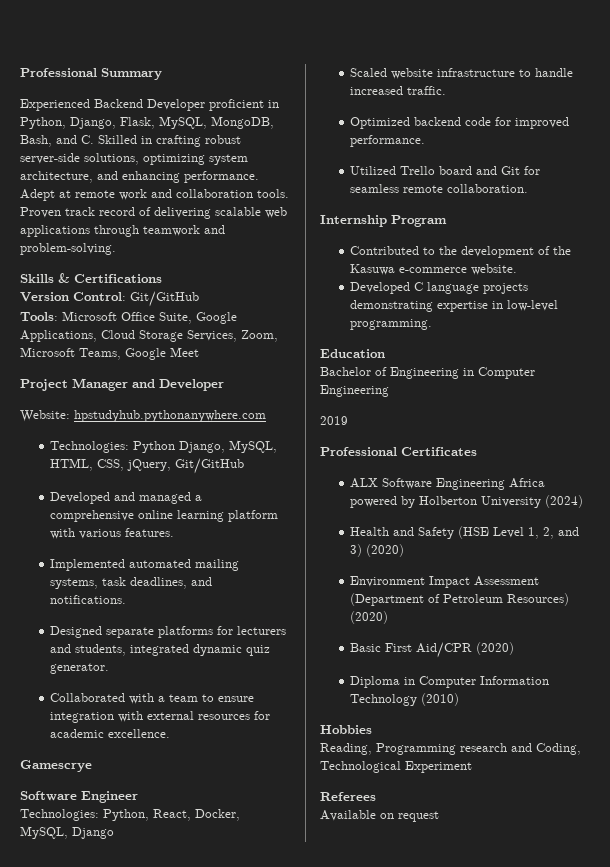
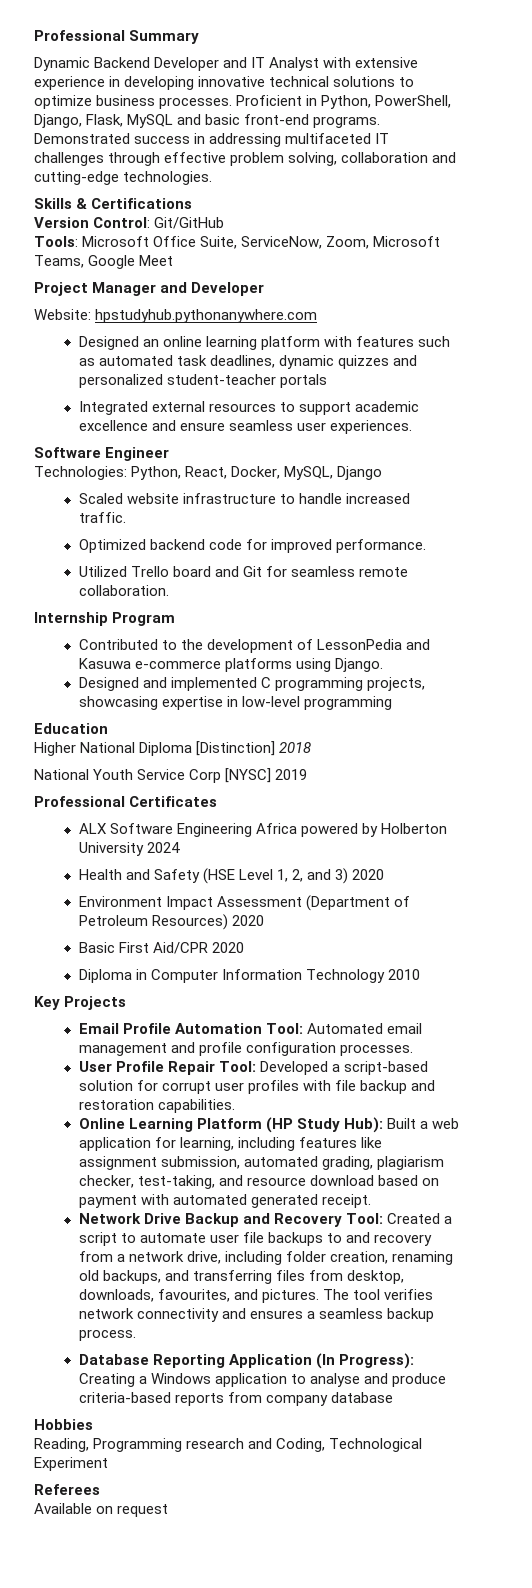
[20,99,90,111] Experienced -> [34,57,90,71] Dynamic
[209,99,264,111] proficient -> [223,57,419,71] [34,76,415,90] [34,95,303,109] and IT Analyst with extensive experience in developing innovative technical solutions to optimize business processes. Proficient
(66, 123) none -> [375,95,452,108] PowerShell,
[159,116,274,129] [20,135,241,147] [20,153,248,165] [20,171,259,183] [20,189,289,201] [20,207,287,219] [20,225,225,237] [20,243,116,255] MySQL, MongoDB, Bash, and C. Skilled in crafting robust server-side solutions, optimizing system architecture, and enhancing performance. Adept at remote work and collaboration tools. Proven track record of delivering scalable web applications through teamwork and problem-solving. -> [127,114,381,128] [34,133,390,147] [34,152,457,166] [34,171,213,185] MySQL and basic front-end programs. Demonstrated success in addressing multifaceted IT challenges through effective problem solving, collaboration and cutting-edge technologies.
[196,312,237,324] [20,330,237,342] Google Applications, Cloud Storage Services, -> [241,236,323,249] ServiceNow,
[50,440,278,453] [50,458,245,474] [50,492,203,504] [50,510,279,522] [50,528,175,539] [50,559,240,571] [50,577,213,589] [50,595,127,604] [50,626,287,638] [50,644,271,656] [50,663,110,674] [50,693,255,704] [50,711,271,723] [50,729,171,738] [20,760,92,772] Technologies: Python Django, MySQL, HTML, CSS, jQuery, Git/GitHub // Developed and managed a comprehensive online learning platform with various features. // Implemented automated mailing systems, task deadlines, and notifications. // Designed separate platforms for lecturers and students, integrated dynamic quiz generator. // Collaborated with a team to ensure integration with external resources for academic excellence. // Gamescrye -> [78,336,450,350] [78,355,417,369] [78,374,327,388] [78,401,419,415] [78,420,412,434] Designed an online learning platform with features such as automated task deadlines, dynamic quizzes and personalized student-teacher portals // Integrated external resources to support academic excellence and ensure seamless user experiences.
[553,246,572,255] [350,264,518,275] [350,282,529,294] [350,300,434,312] the Kasuwa e-commerce website. // Developed C language projects demonstrating -> [316,639,430,650] [78,658,383,672] [78,677,425,691] [78,696,158,710] LessonPedia and Kasuwa e-commerce platforms using Django. // Designed and implemented C programming projects, showcasing
[350,319,433,330] programming. -> [303,696,392,710] programming
[320,367,535,379] [320,385,389,397] Bachelor of Engineering in Computer Engineering // -> [34,741,312,756] [34,768,272,783] Higher National Diploma [Distinction] 2018 // National Youth Service Corp [NYSC]
[545,495,584,508] (2024) -> [146,842,180,853] 2024
[366,544,405,557] (2020) -> [351,869,384,880] 2020
[350,611,389,624] (2020) -> [231,915,264,926] 2020
[476,642,515,655] (2020) -> [211,942,244,953] 2020
[421,693,460,706] (2010) -> [387,969,420,980] [34,996,127,1010] [78,1023,422,1034] [78,1042,413,1056] [78,1061,428,1075] [78,1080,435,1094] [78,1099,235,1113] [78,1117,459,1133] [78,1137,382,1151] [78,1156,444,1170] [78,1175,439,1189] [78,1194,371,1208] [78,1213,452,1227] [78,1232,432,1246] [78,1251,453,1265] [78,1270,404,1284] [78,1289,433,1303] [78,1308,434,1322] [78,1329,136,1341] [78,1353,414,1369] [78,1373,446,1387] [78,1392,393,1406] 2010 // Key Projects // Email Profile Automation Tool: Automated email management and profile configuration processes. // User Profile Repair Tool: Developed a script-based solution for corrupt user profiles with file backup and restoration capabilities. // Online Learning Platform (HP Study Hub): Built a web application for learning, including features like assignment submission, automated grading, plagiarism checker, test-taking, and resource download based on payment with automated generated receipt. // Network Drive Backup and Recovery Tool: Created a script to automate user file backups to and recovery from a network drive, including folder creation, renaming old backups, and transferring files from desktop, downloads, favourites, and pictures. The tool verifies network connectivity and ensures a seamless backup process. // Database Reporting Application (In Progress): Creating a Windows application to analyse and produce criteria-based reports from company database

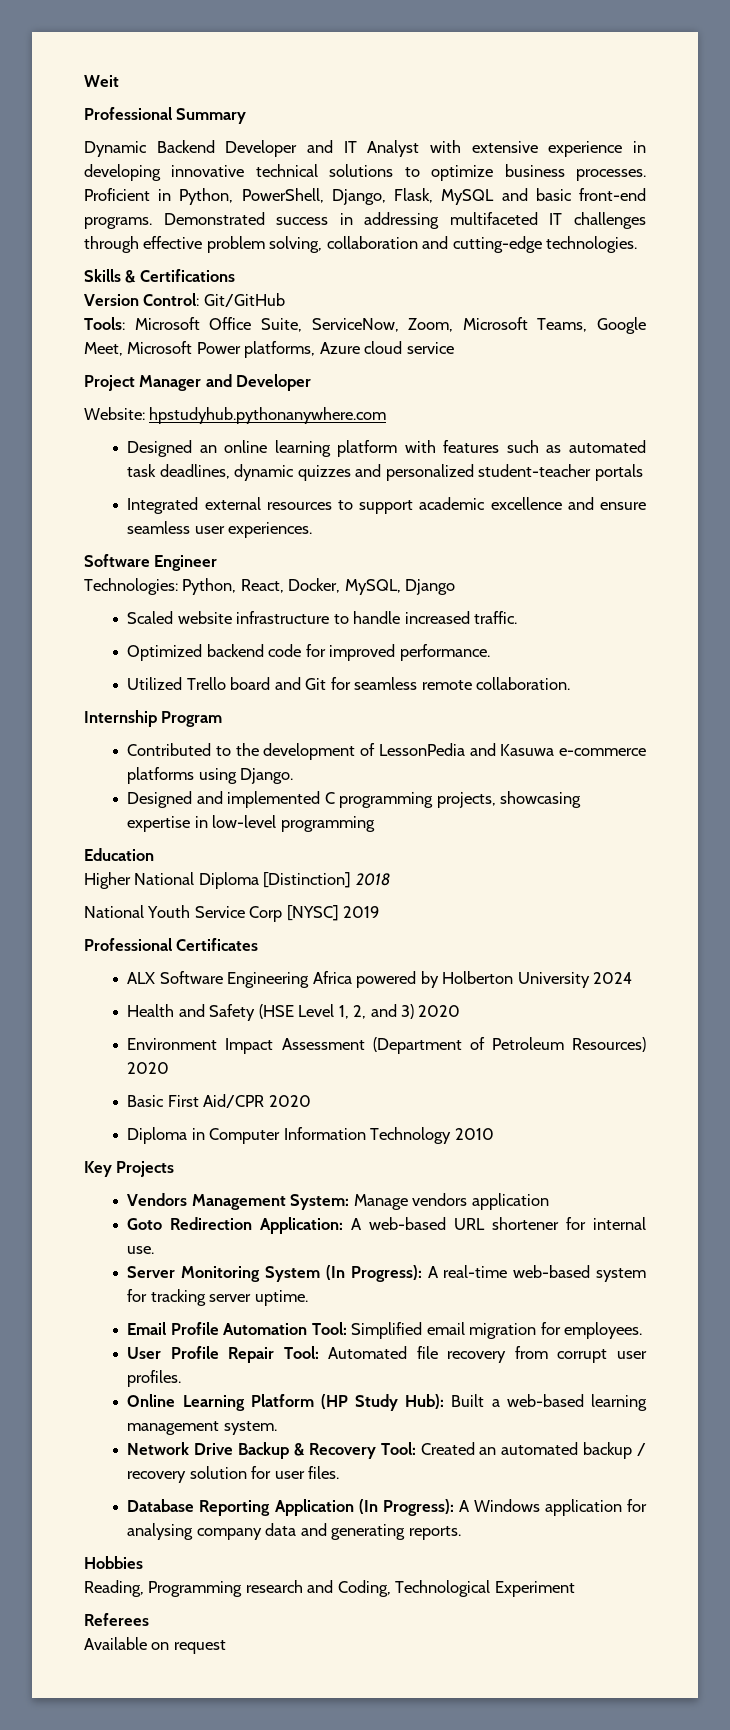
(34, 35) none -> [84,75,119,87] Weit //
[139,255,174,266] Meet -> [84,341,454,358] Meet, Microsoft Power platforms, Azure cloud service
[78,1023,422,1034] [78,1042,413,1056] [78,1061,428,1075] [78,1080,435,1094] [78,1099,235,1113] Email Profile Automation Tool: Automated email management and profile configuration processes. // User Profile Repair Tool: Developed a script-based solution for corrupt user profiles with file backup and restoration capabilities. -> [127,1193,549,1210] [127,1217,647,1234] [127,1246,155,1254] [127,1265,647,1282] [127,1289,308,1306] [127,1322,643,1339] [127,1346,647,1363] [127,1370,182,1387] Vendors Management System: Manage vendors application // Goto Redirection Application: A web-based URL shortener for internal use. // Server Monitoring System (In Progress): A real-time web-based system for tracking server uptime. // Email Profile Automation Tool: Simplified email migration for employees. // User Profile Repair Tool: Automated file recovery from corrupt user profiles.
[431,1118,459,1129] [78,1137,382,1151] [78,1156,444,1170] [78,1175,439,1189] [78,1194,371,1208] web application for learning, including features like assignment submission, automated grading, plagiarism checker, test-taking, and resource download based on payment with automated generated receipt. -> [506,1394,647,1411] [127,1421,277,1435] web-based learning management system.
[242,1213,270,1224] and -> [293,1443,305,1456] &
[443,1216,452,1224] [78,1232,432,1246] [78,1251,453,1265] [78,1270,404,1284] [78,1289,433,1303] [78,1308,434,1322] [78,1329,136,1341] a script to automate user file backups to and recovery from a network drive, including folder creation, renaming old backups, and transferring files from desktop, downloads, favourites, and pictures. The tool verifies network connectivity and ensures a seamless backup process. -> [479,1442,647,1459] [127,1466,340,1483] an automated backup / recovery solution for user files.
[78,1373,446,1387] [78,1392,393,1406] Creating a Windows application to analyse and produce criteria-based reports from company database -> [458,1499,648,1516] [127,1523,461,1540] A Windows application for analysing company data and generating reports.

